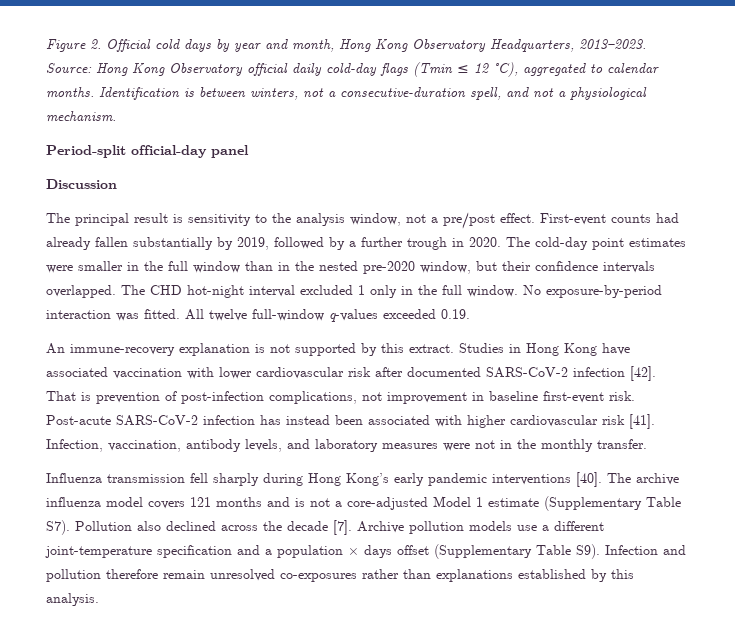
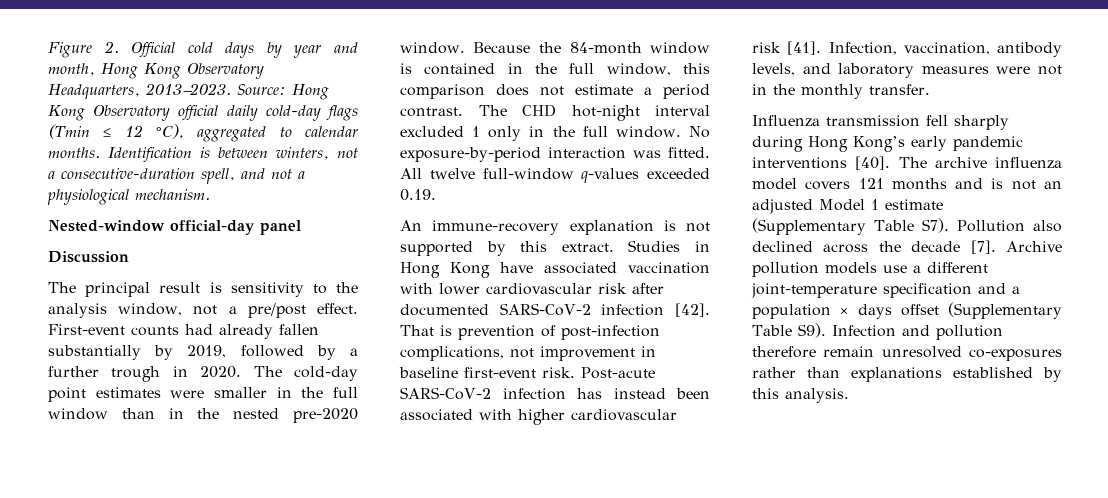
[46,145,126,158] Period-split -> [48,220,165,232] Nested-window
[420,261,655,274] [46,285,116,298] window, but their confidence intervals overlapped. -> [400,42,710,54] [400,63,710,76] [400,84,710,99] [400,107,463,117] window. Because the 84-month window is contained in the full window, this comparison does not estimate a period contrast.
[335,497,428,510] a core-adjusted -> [1044,181,1062,189] [752,199,813,214] an adjusted

